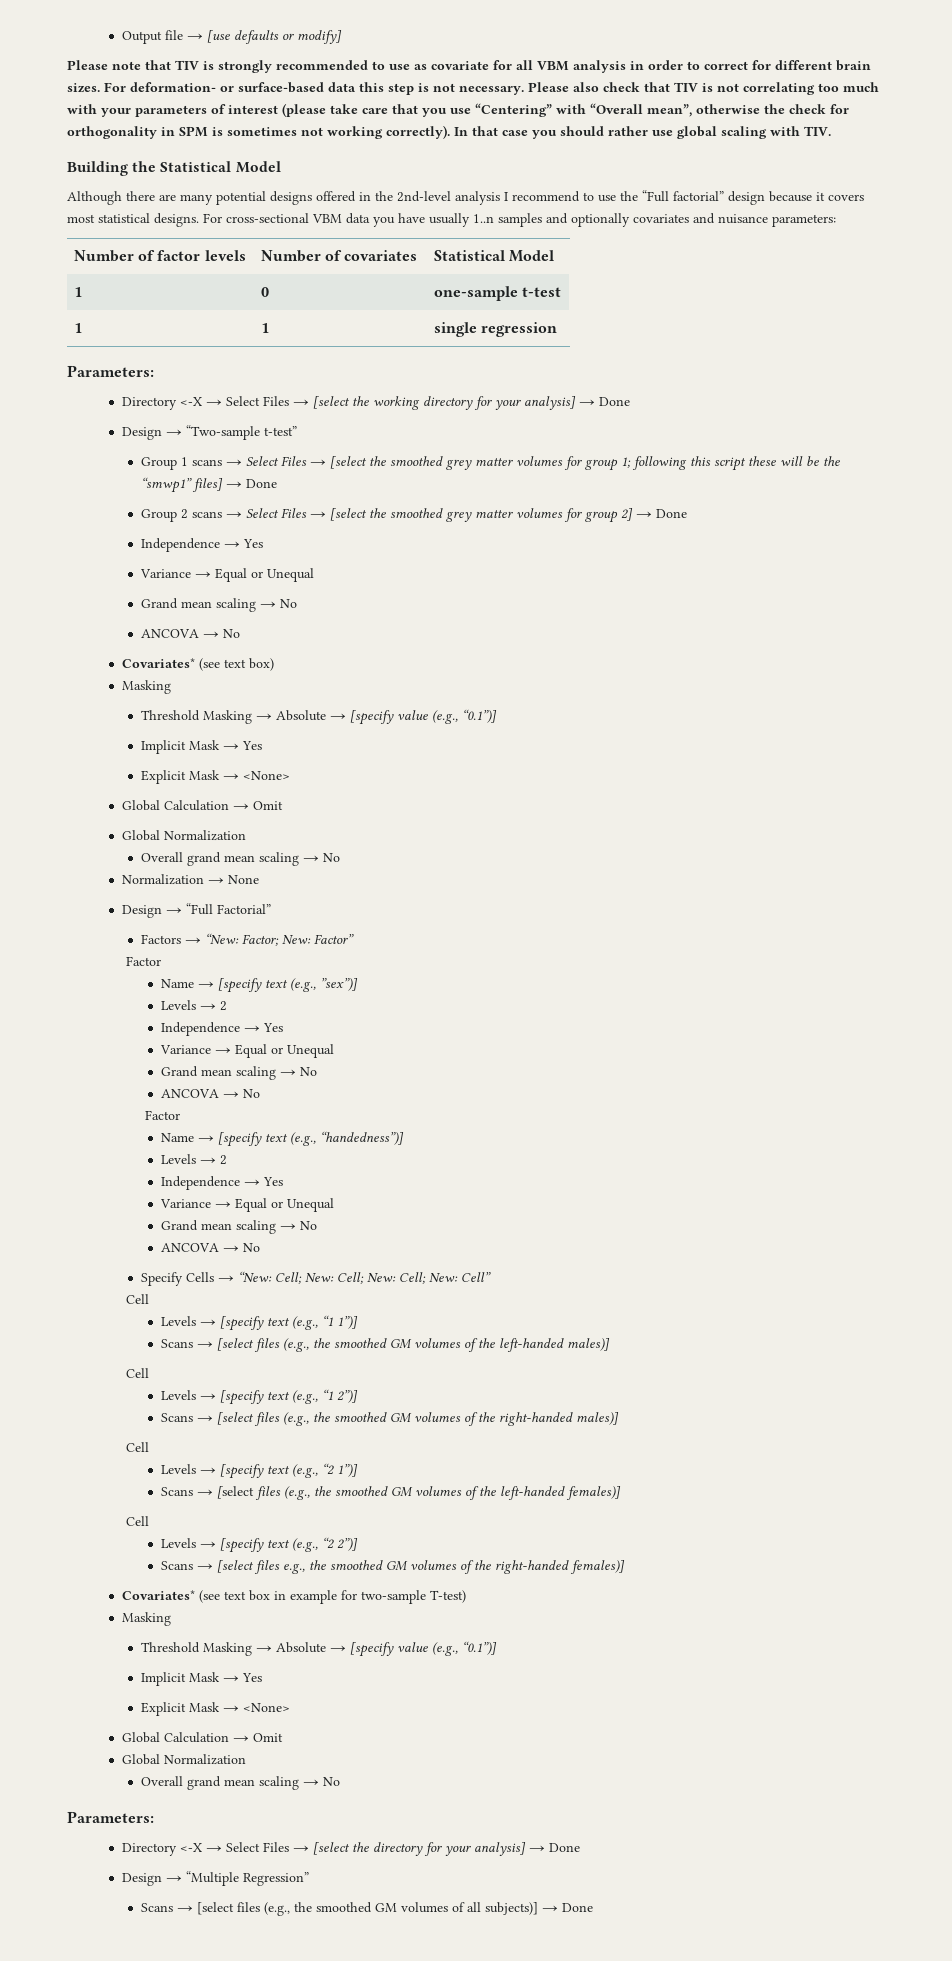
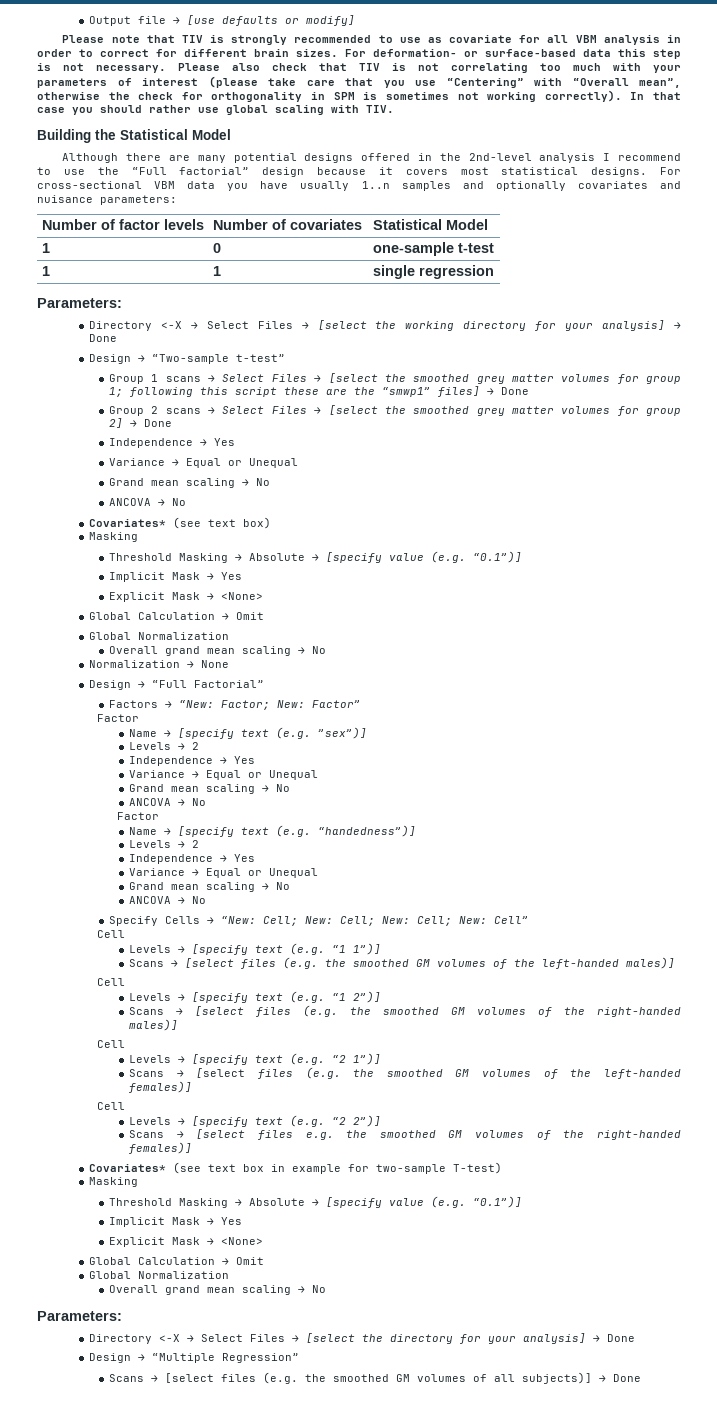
[780,456,820,466] will be -> [326,389,348,395] are
[432,710,459,724] (e.g., -> [431,551,467,563] (e.g.
[289,978,316,992] (e.g., -> [276,727,312,739] (e.g.
[289,1132,316,1146] (e.g., -> [276,825,312,837] (e.g.
[291,1316,318,1330] (e.g., -> [290,943,326,955] (e.g.
[282,1338,309,1352] (e.g., -> [283,957,319,969] (e.g.
[291,1390,318,1404] (e.g., -> [290,991,326,1003] (e.g.
[282,1412,309,1426] (e.g., -> [303,1005,339,1017] (e.g.
[291,1464,318,1478] (e.g., -> [290,1053,326,1065] (e.g.
[283,1486,310,1500] (e.g., -> [305,1067,341,1079] (e.g.
[291,1538,318,1552] (e.g., -> [290,1115,326,1127] (e.g.
[282,1564,305,1574] e.g., -> [305,1132,334,1140] e.g.
[432,1642,459,1656] (e.g., -> [431,1196,467,1208] (e.g.
[264,1902,291,1916] (e.g., -> [263,1372,299,1384] (e.g.

